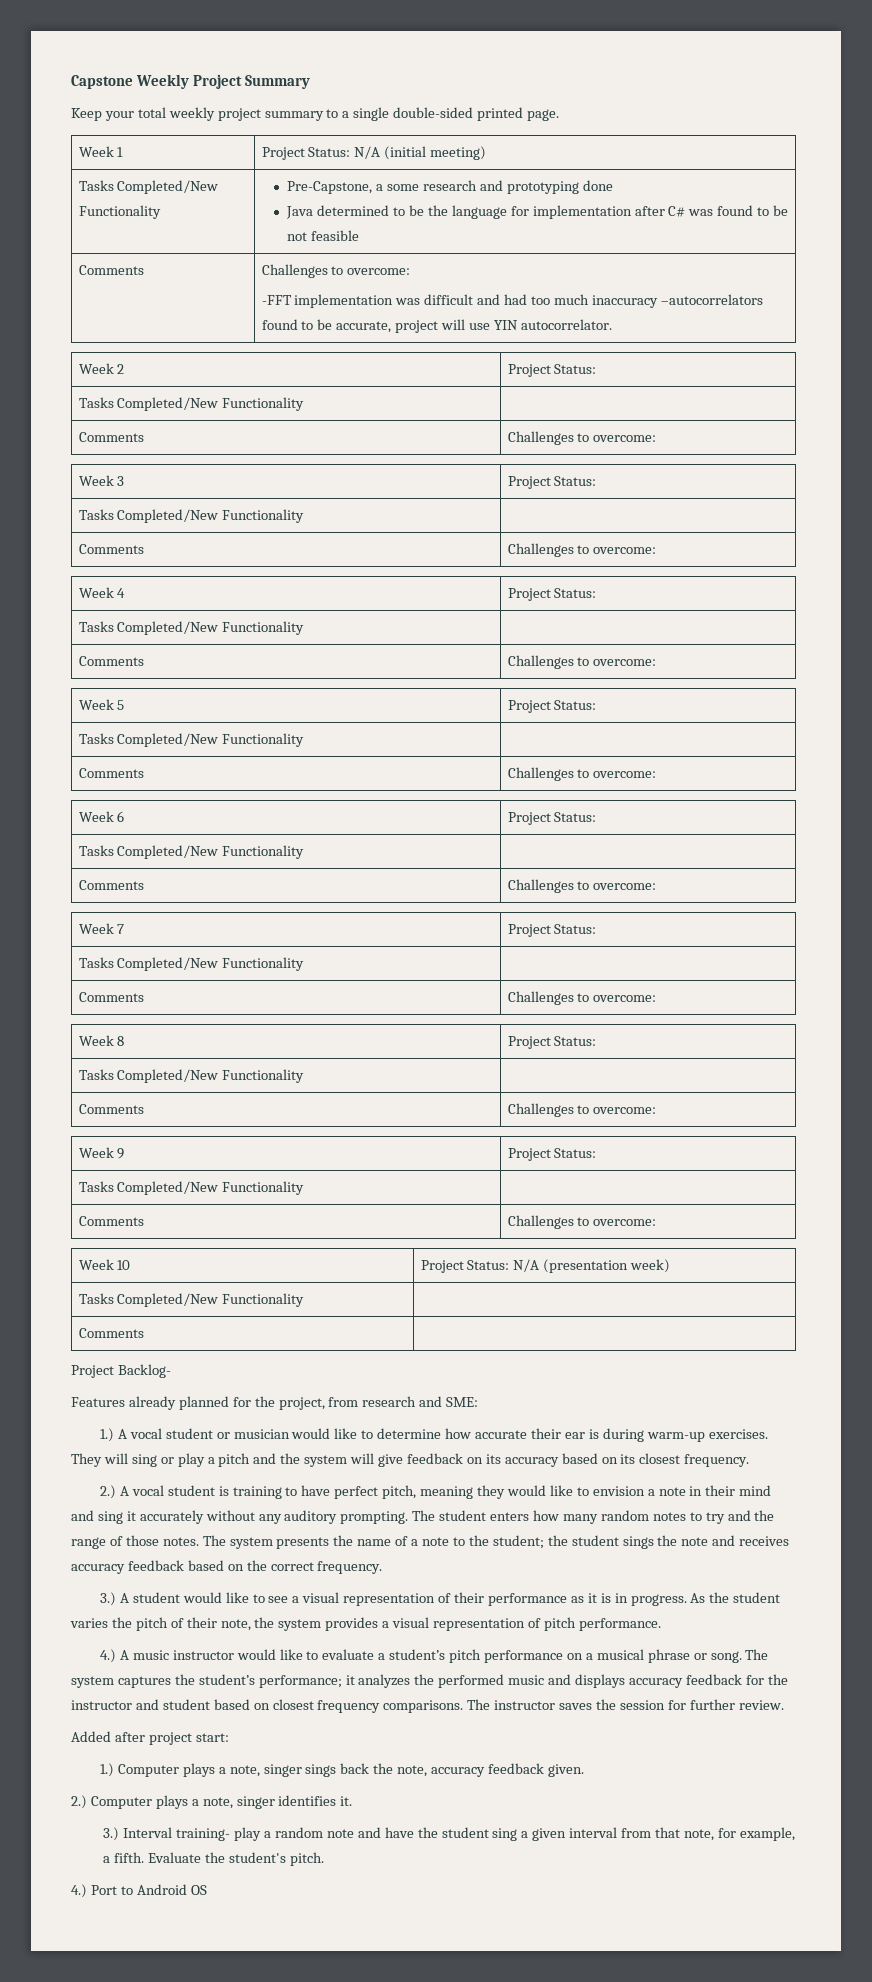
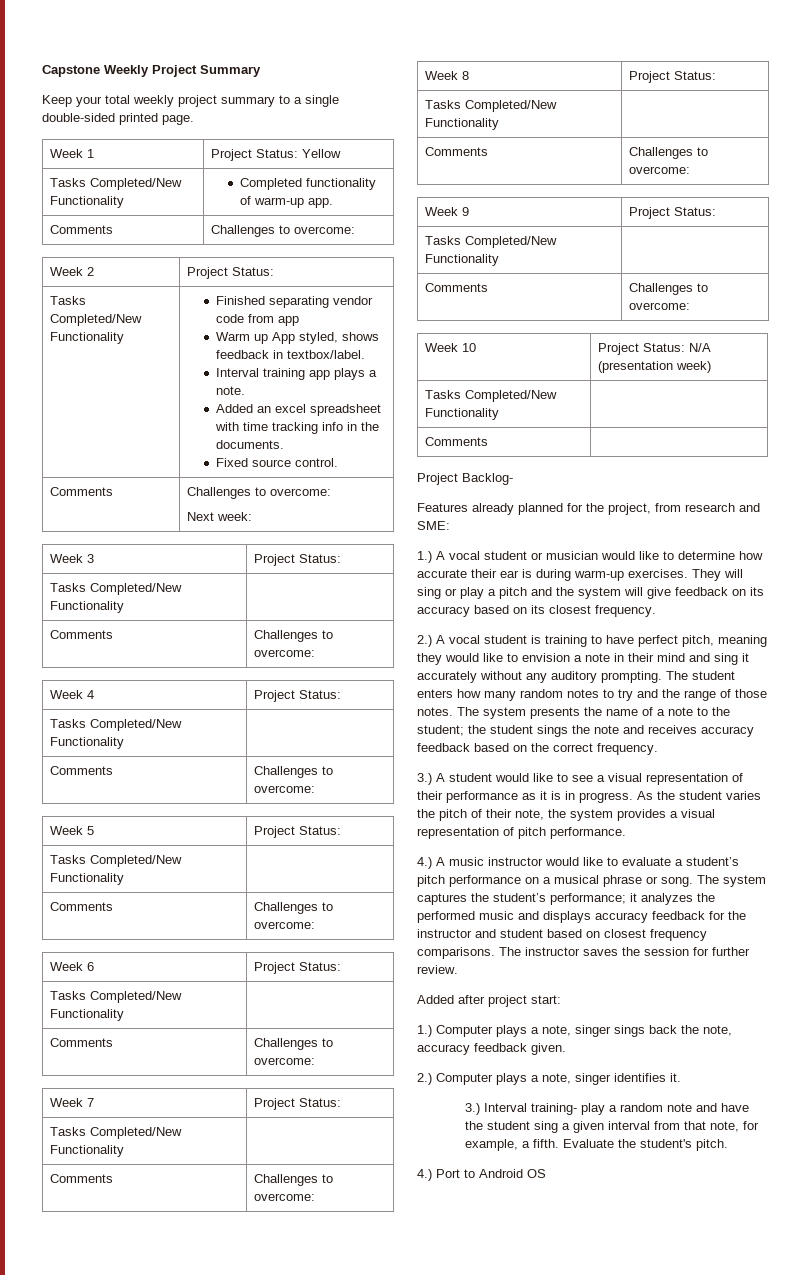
[354,146,487,160] [78,180,219,194] [78,205,161,219] [287,180,613,194] [286,205,789,219] [287,230,360,241] [78,265,144,275] [261,264,411,278] [261,294,763,308] [261,319,612,333] N/A (initial meeting) // Tasks Completed/New Functionality | Pre-Capstone, a some research and prototyping done // Java determined to be the language for implementation after C# was found to be not feasible // Comments | Challenges to overcome: // -FFT implementation was difficult and had too much inaccuracy –autocorrelators found to be accurate, project will use YIN autocorrelator. -> [302,149,342,158] [50,178,183,190] [50,196,125,208] [239,178,376,190] [239,196,333,208] [50,225,114,234] [211,225,356,237] Yellow // Tasks Completed/New Functionality | Completed functionality of warm-up app. // Comments | Challenges to overcome:
[78,432,144,442] [507,431,657,445] // Comments | Challenges to overcome: -> [215,296,373,308] [215,314,299,326] [215,332,379,344] [215,350,365,359] [215,368,377,380] [215,386,245,395] [215,404,381,416] [214,422,379,434] [215,440,284,449] [215,458,338,467] [50,487,114,496] [187,487,332,499] [187,512,253,521] Finished separating vendor code from app // Warm up App styled, shows feedback in textbox/label. // Interval training app plays a note. // Added an excel spreadsheet with time tracking info in the documents. // Fixed source control. // Comments | Challenges to overcome: // Next week:

